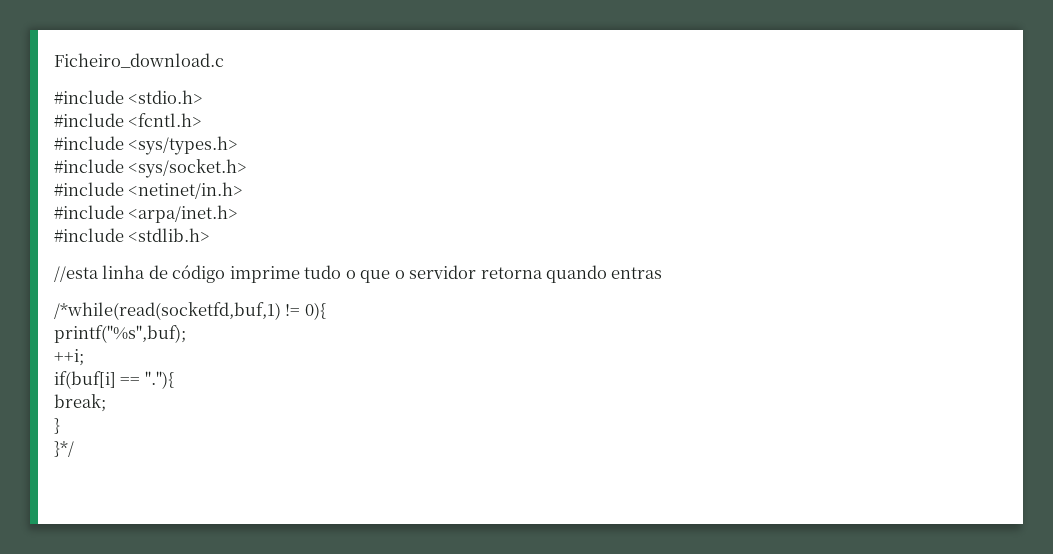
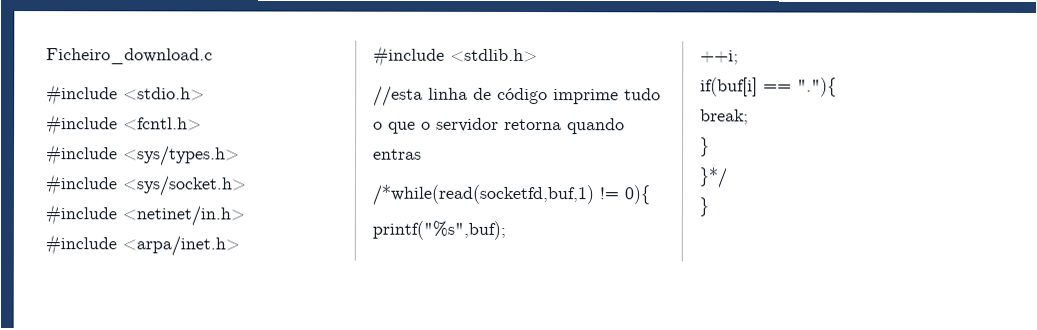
(74, 449) none -> [699,197,709,217] // }

